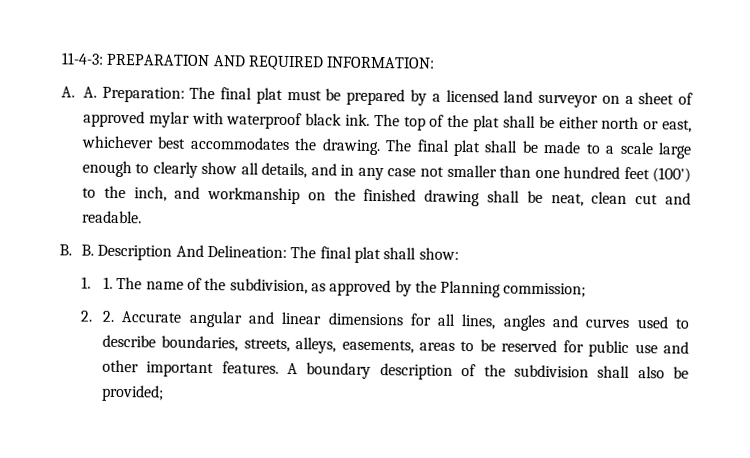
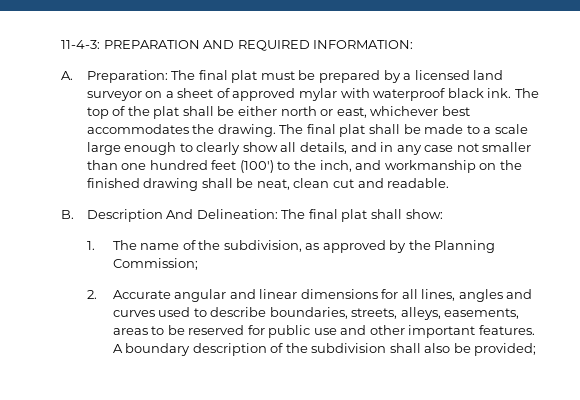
[82,86,97,98] A. -> (73, 75) none
[80,244,94,256] B. -> (74, 214) none
[102,276,113,289] 1. -> (95, 245) none
[503,282,587,298] [79,310,115,322] commission; // 2. 2. -> [112,258,198,270] [86,290,97,299] Commission; // 2.

